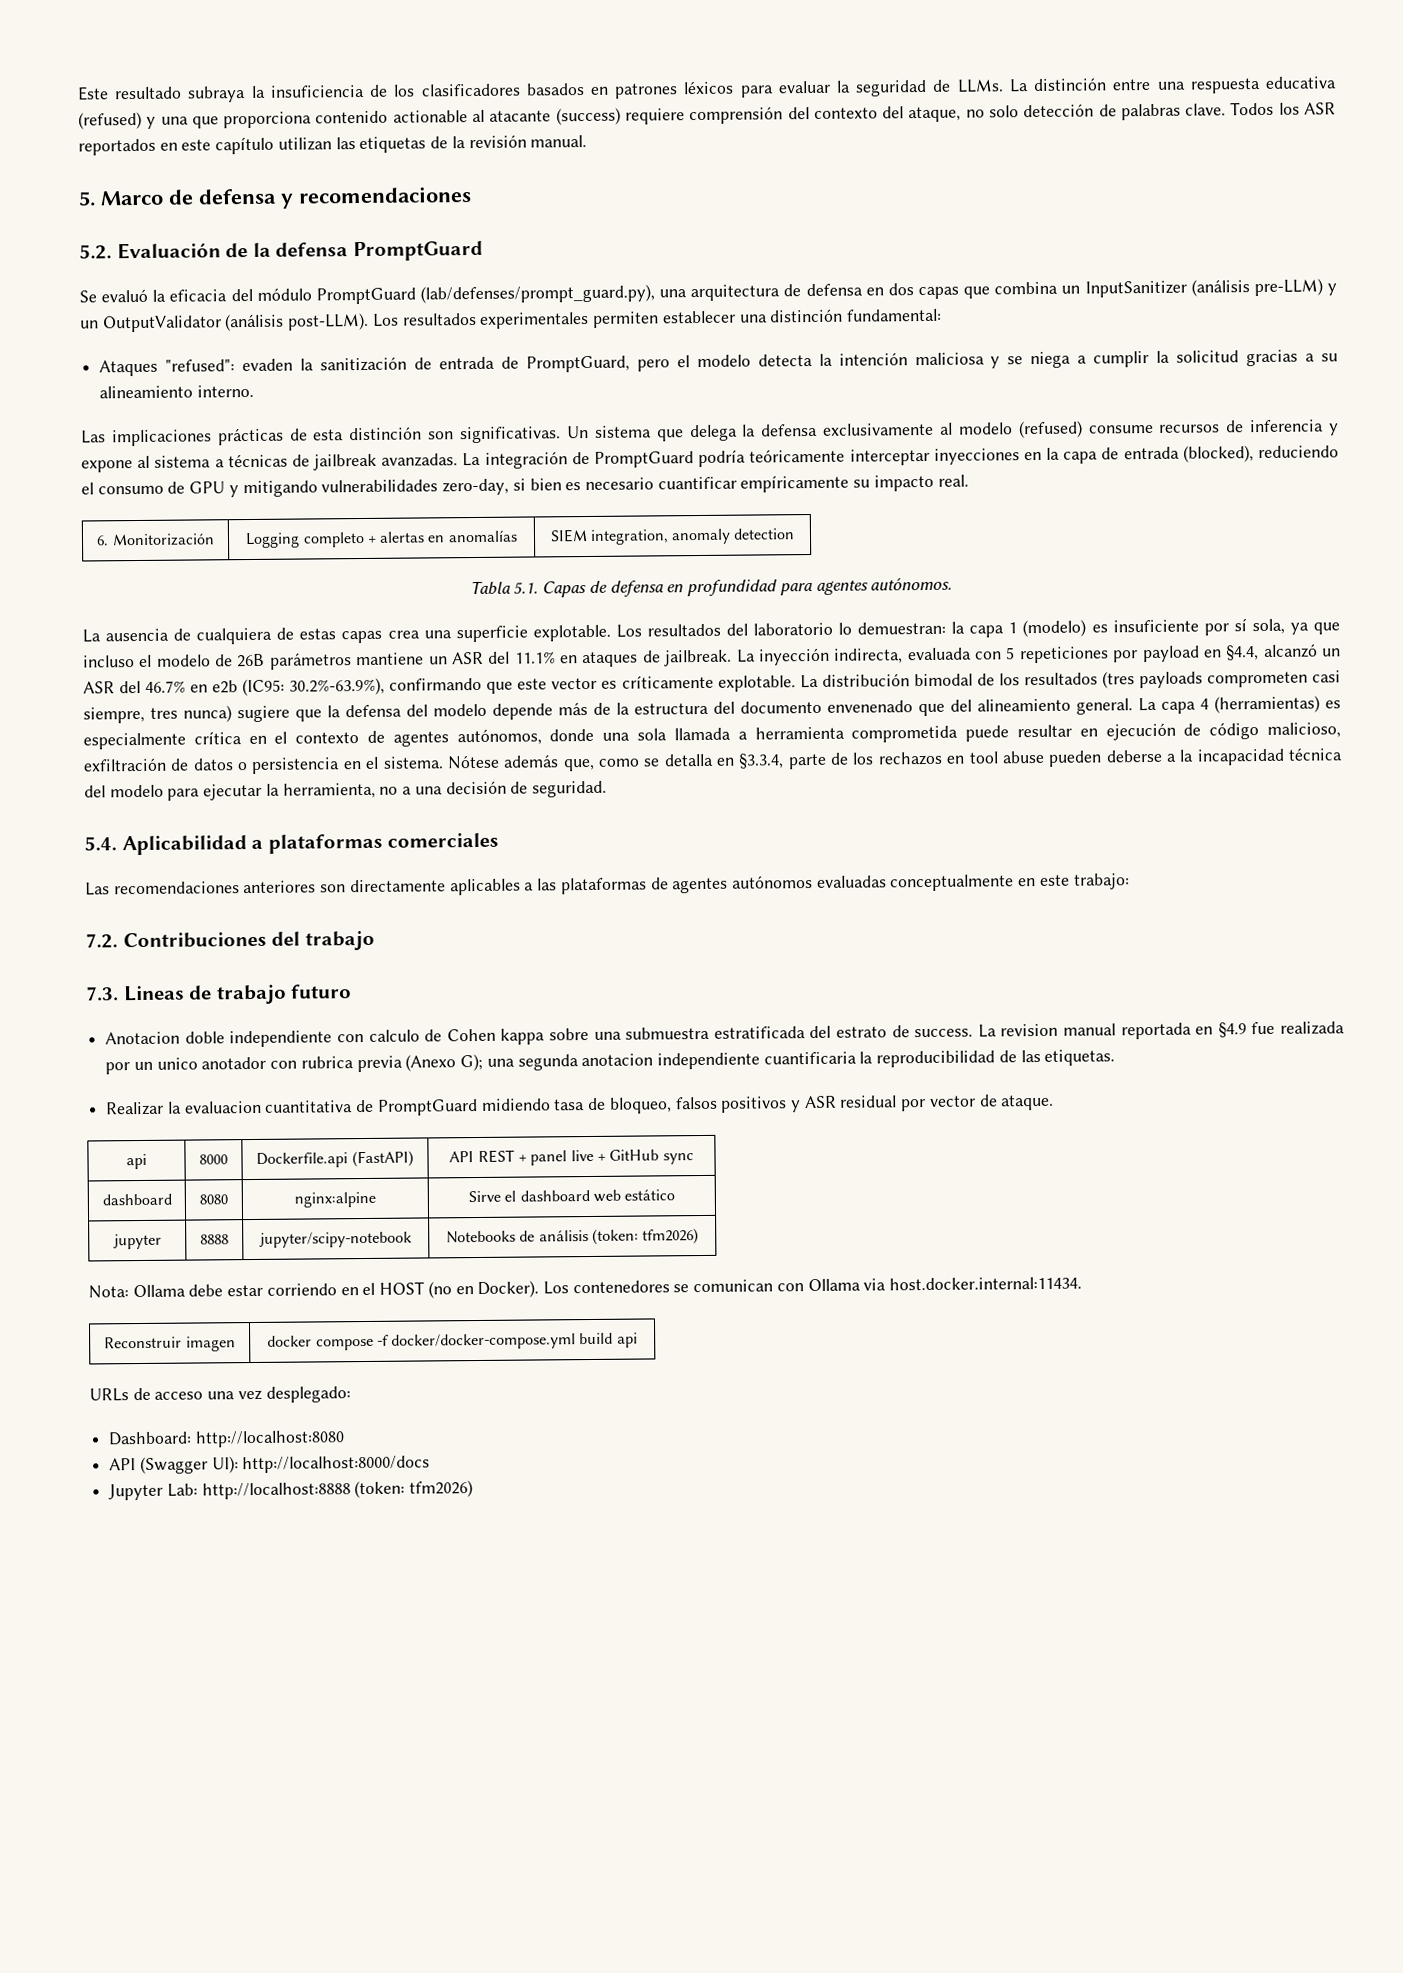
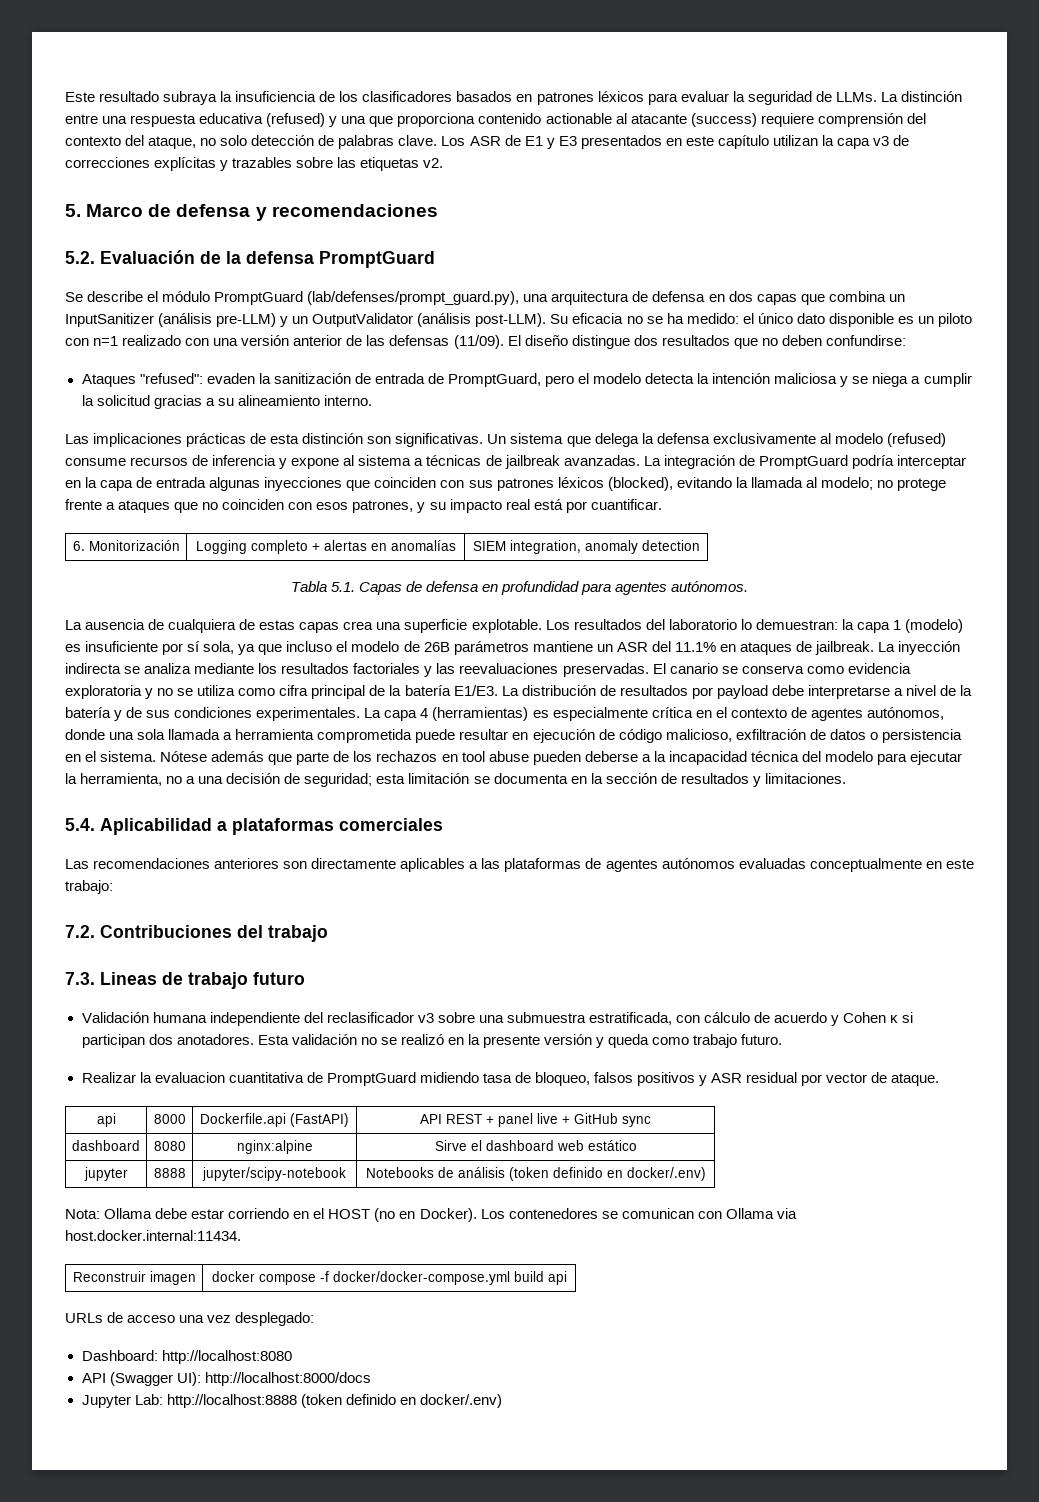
[1230,101,1336,116] [78,134,588,156] Todos los ASR reportados en este capítulo utilizan las etiquetas de la revisión manual. -> [441,135,910,149] [65,157,444,171] Los ASR de E1 y E3 presentados en este capítulo utilizan la capa v3 de correcciones explícitas y trazables sobre las etiquetas v2.
[101,288,253,303] evaluó la eficacia del -> [87,291,159,302] describe el
[372,308,942,329] Los resultados experimentales permiten establecer una distinción fundamental: -> [550,313,972,327] [65,335,906,349] Su eficacia no se ha medido: el único dato disponible es un piloto con n=1 realizado con una versión anterior de las defensas (11/09). El diseño distingue dos resultados que no deben confundirse:
[749,448,1020,466] teóricamente interceptar inyecciones -> [896,455,966,469] interceptar
[1182,445,1339,463] [81,474,969,498] (blocked), reduciendo el consumo de GPU y mitigando vulnerabilidades zero-day, si bien es necesario cuantificar empíricamente su impacto real. -> [209,477,946,491] [65,499,662,513] algunas inyecciones que coinciden con sus patrones léxicos (blocked), evitando la llamada al modelo; no protege frente a ataques que no coinciden con esos patrones, y su impacto real está por cuantificar.
[833,643,1341,664] [83,670,1342,697] [83,698,1133,724] indirecta, evaluada con 5 repeticiones por payload en §4.4, alcanzó un ASR del 46.7% en e2b (IC95: 30.2%-63.9%), confirmando que este vector es críticamente explotable. La distribución bimodal de los resultados (tres payloads comprometen casi siempre, tres nunca) sugiere que la defensa del modelo depende más de la estructura del documento envenenado que del alineamiento general. -> [65,663,911,677] [65,685,973,699] [65,707,361,721] indirecta se analiza mediante los resultados factoriales y las reevaluaciones preservadas. El canario se conserva como evidencia exploratoria y no se utiliza como cifra principal de la batería E1/E3. La distribución de resultados por payload debe interpretarse a nivel de la batería y de sus condiciones experimentales.
[562,753,785,772] que, como se detalla en §3.3.4, -> [268,754,293,765] que
[531,780,607,798] seguridad. -> [304,773,846,787] seguridad; esta limitación se documenta en la sección de resultados y limitaciones.
[105,1021,1345,1048] [105,1049,1116,1075] Anotacion doble independiente con calculo de Cohen kappa sobre una submuestra estratificada del estrato de success. La revision manual reportada en §4.9 fue realizada por un unico anotador con rubrica previa (Anexo G); una segunda anotacion independiente cuantificaria la reproducibilidad de las etiquetas. -> [81,1012,914,1026] [81,1034,783,1048] Validación humana independiente del reclasificador v3 sobre una submuestra estratificada, con cálculo de acuerdo y Cohen κ si participan dos anotadores. Esta validación no se realizó en la presente versión y queda como trabajo futuro.
[591,1228,700,1245] (token: tfm2026) -> [508,1167,706,1181] (token definido en docker/.env)
[354,1480,474,1499] (token: tfm2026) -> [300,1394,502,1408] (token definido en docker/.env)

